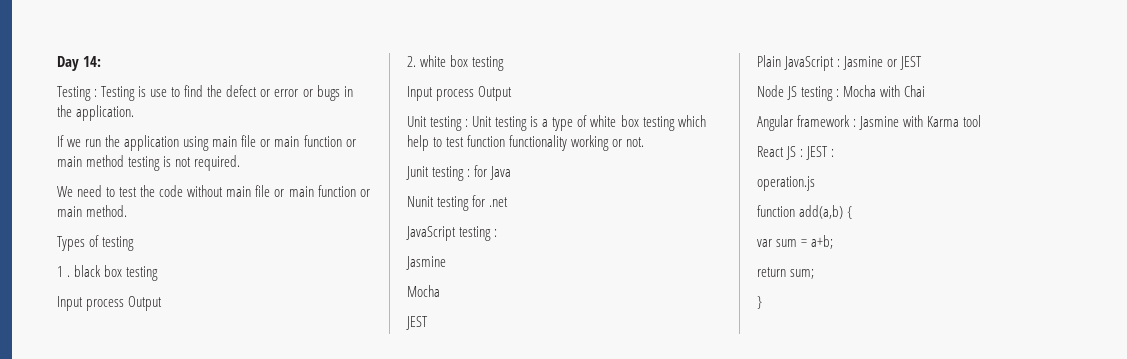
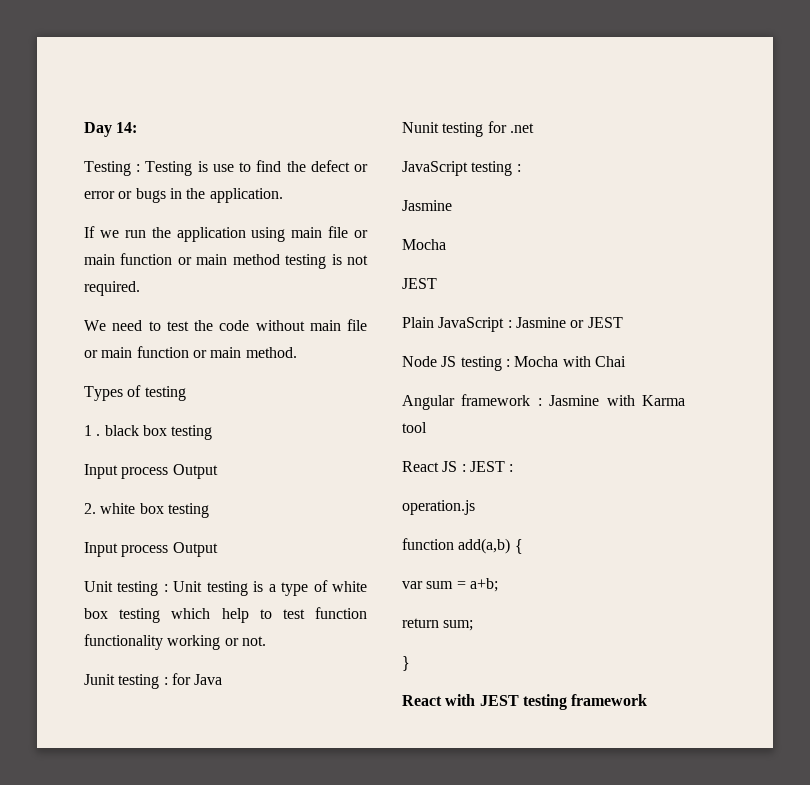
(762, 302) none -> [402,694,648,710] // React with JEST testing framework

